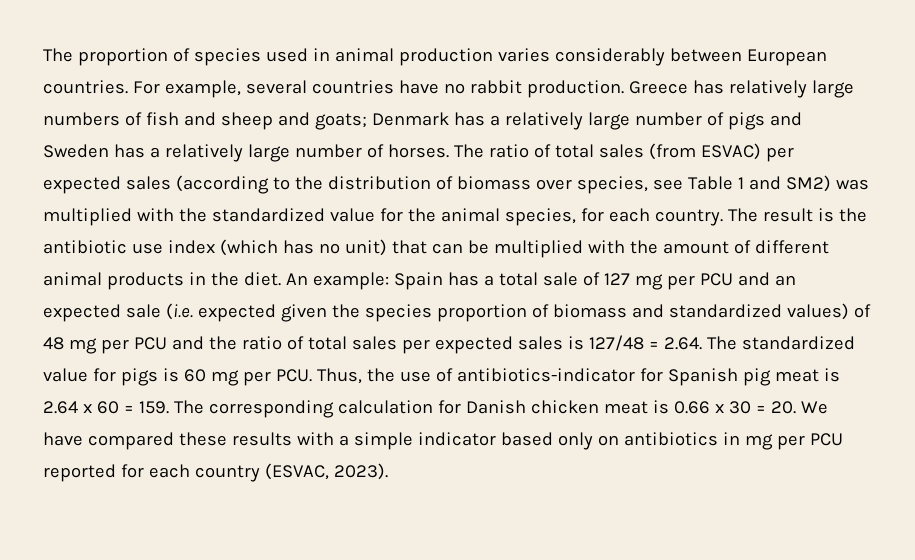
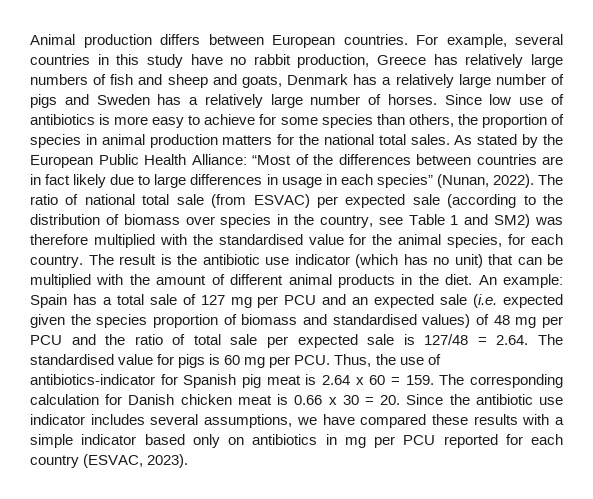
[43,48,665,66] The proportion of species used in animal production varies considerably -> [30,34,200,48] Animal production differs
(394, 87) none -> [97,54,183,68] in this study
[526,80,624,98] production. -> [297,54,370,68] production,
[314,113,367,130] goats; -> [241,75,282,88] goats,
[453,144,644,158] The ratio of total sales -> [444,94,564,105] [30,114,564,128] [30,134,564,148] [30,154,563,168] [30,174,563,188] [30,194,204,205] Since low use of antibiotics is more easy to achieve for some species than others, the proportion of species in animal production matters for the national total sales. As stated by the European Public Health Alliance: “Most of the differences between countries are in fact likely due to large differences in usage in each species” (Nunan, 2022). The ratio of national total sale
[125,176,171,190] sales -> [412,194,440,205] sale
[576,176,648,194] species, -> [220,214,373,228] species in the country,
[43,208,325,226] multiplied with the standardized -> [30,234,303,248] therefore multiplied with the standardised
[167,240,215,254] index -> [294,254,350,265] indicator
[668,304,782,318] standardized -> [332,314,417,325] standardised
[351,336,563,354] sales per expected sales -> [230,334,395,348] sale per expected sale
[741,336,855,350] standardized -> [30,354,114,365] standardised
[800,401,828,414] We -> [406,394,564,405] [30,414,317,428] Since the antibiotic use indicator includes several assumptions, we

